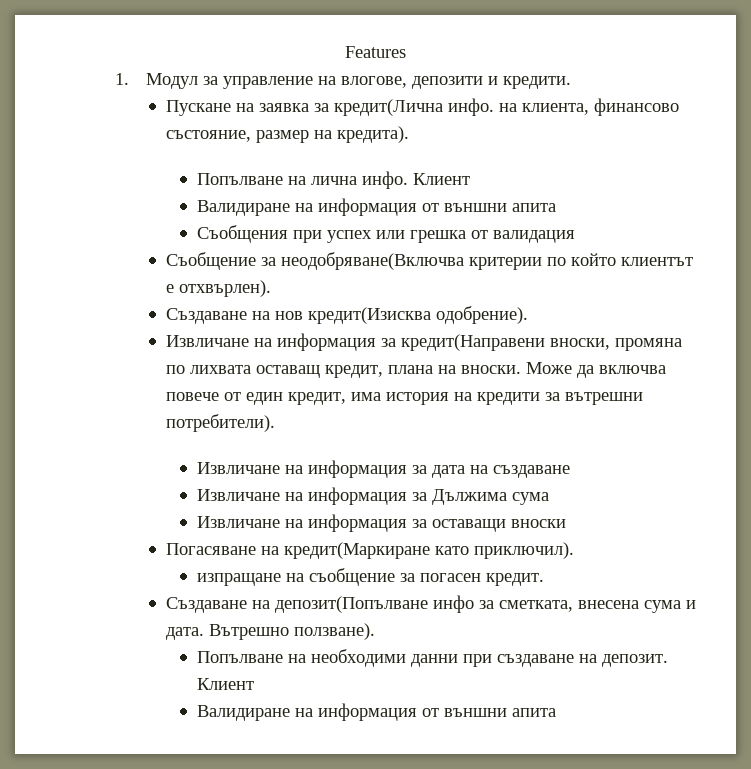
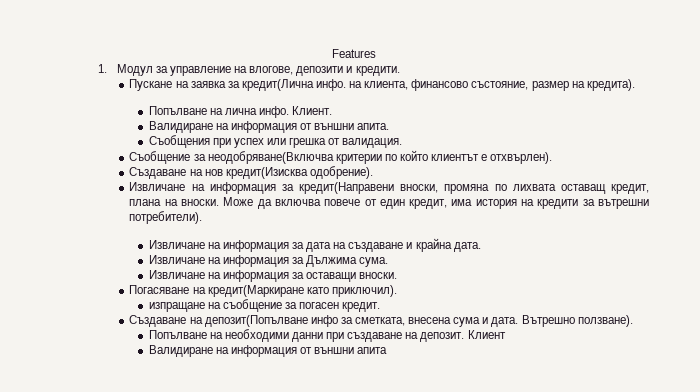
[412,173,470,185] [196,198,556,216] Клиент // Валидиране на информация от външни апита -> [292,106,333,115] [148,121,390,133] Клиент. // Валидиране на информация от външни апита.
[492,230,575,243] валидация -> [342,138,403,148] валидация.
(570, 471) none -> [406,238,481,252] и крайна дата.
[511,492,549,505] сума -> [359,257,389,267] сума.
[510,519,566,528] вноски -> [359,272,398,279] вноски.

